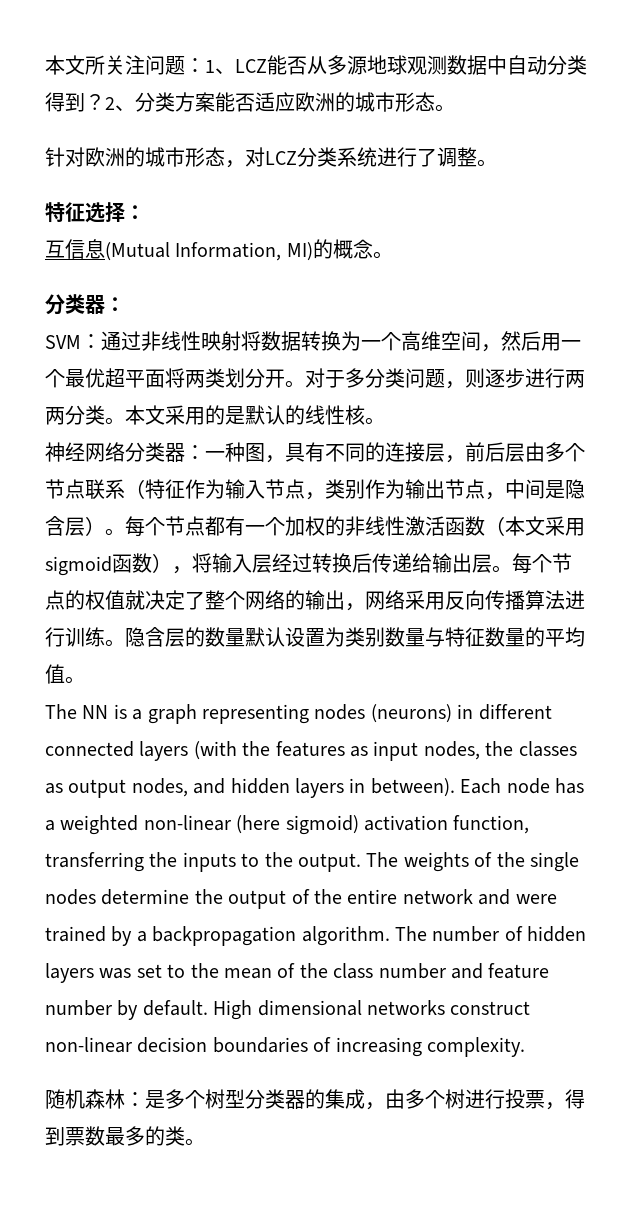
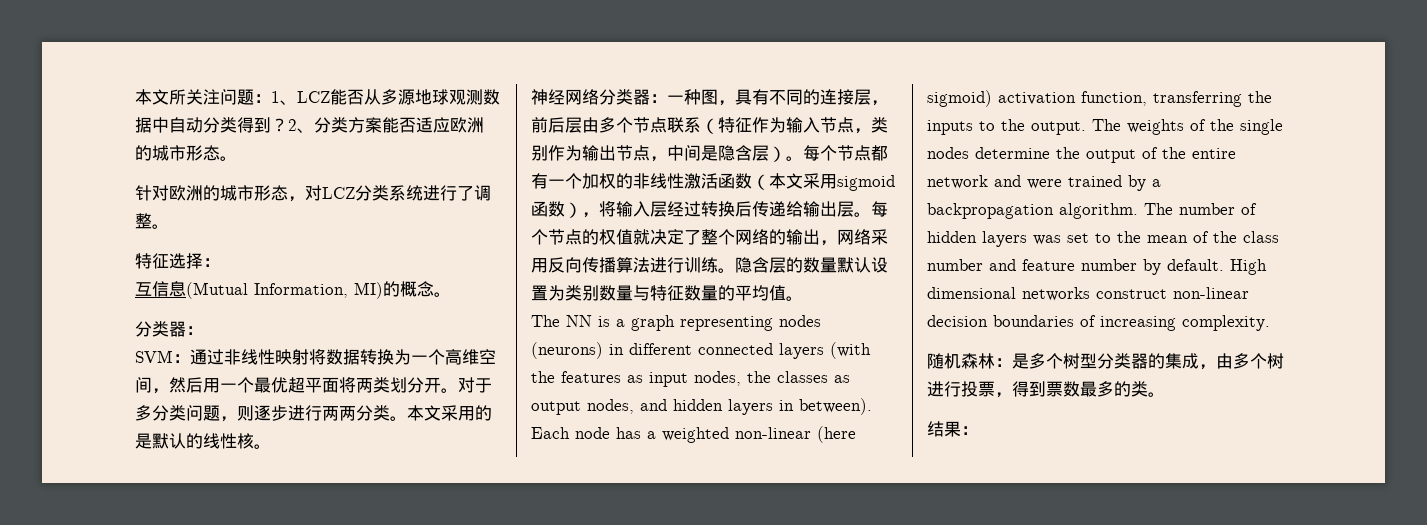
(205, 1142) none -> [927,421,978,437] // 结果：

